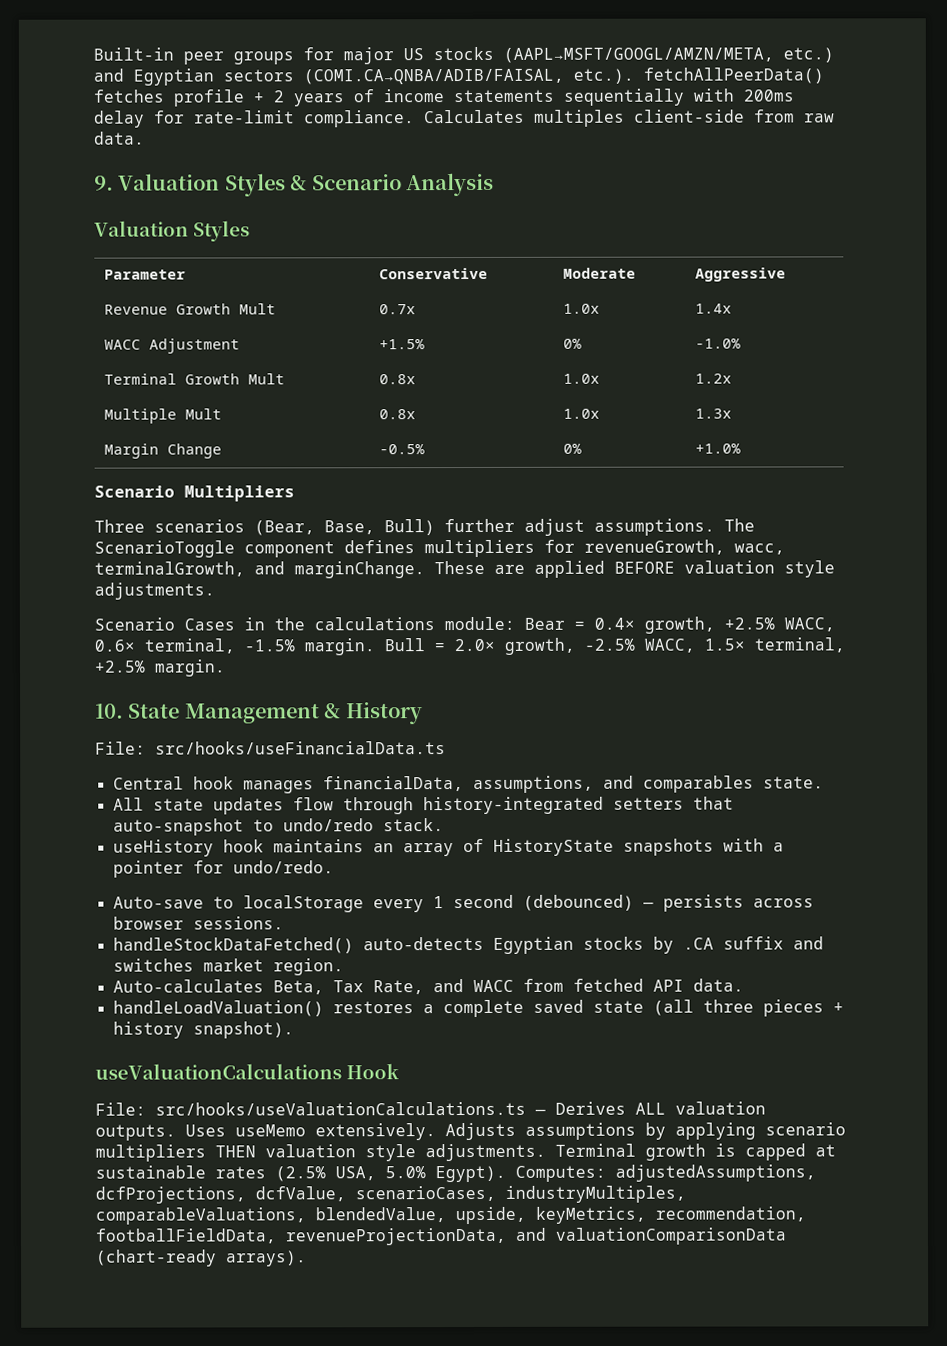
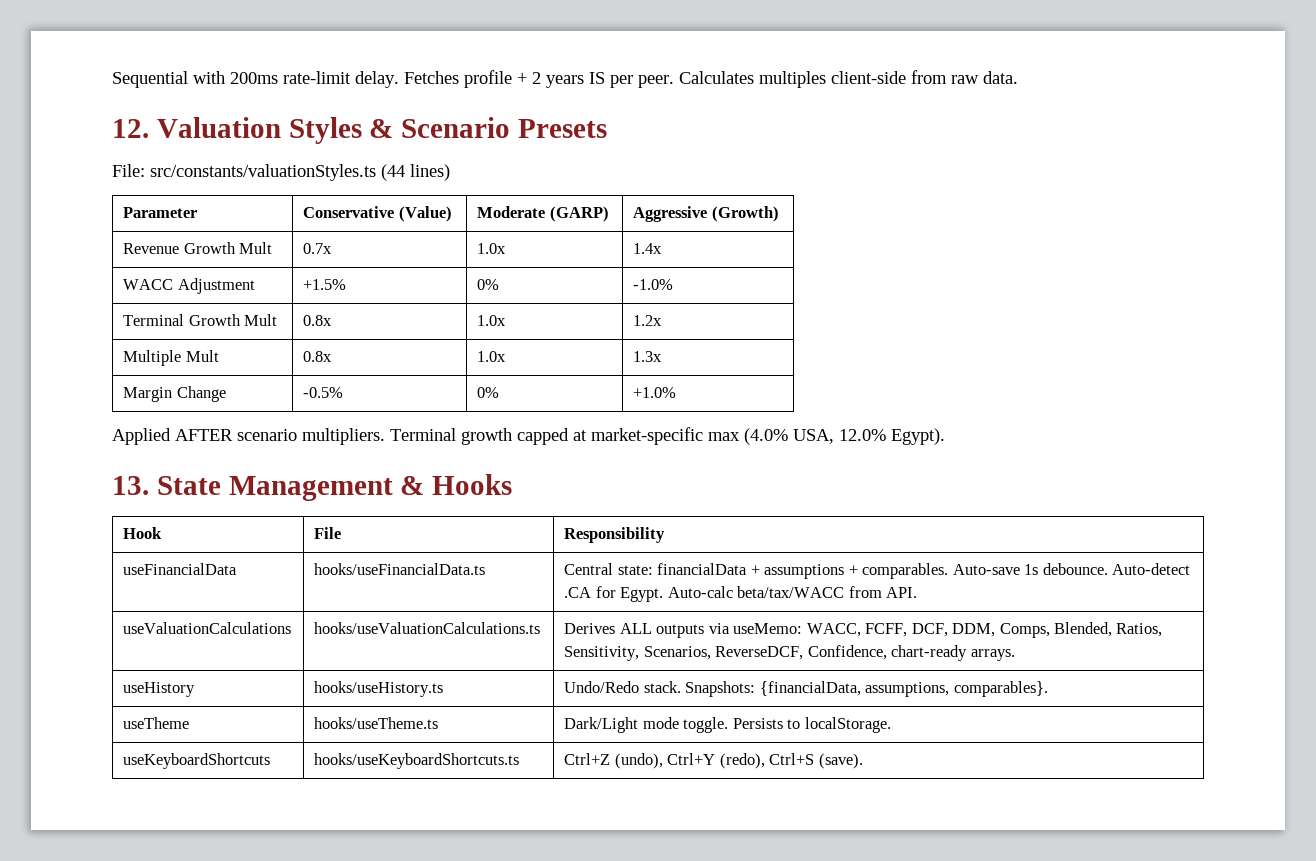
[93,46,834,65] [93,67,824,86] [93,88,795,107] [94,110,415,128] Built-in peer groups for major US stocks (AAPL→MSFT/GOOGL/AMZN/META, etc.) and Egyptian sectors (COMI.CA→QNBA/ADIB/FAISAL, etc.). fetchAllPeerData() fetches profile + 2 years of income statements sequentially with 200ms delay for rate-limit compliance. -> [112,70,674,88] Sequential with 200ms rate-limit delay. Fetches profile + 2 years IS per peer.
[94,175,114,191] 9. -> [112,119,149,138] 12.
[406,172,494,197] [94,220,250,242] Analysis // Valuation Styles -> [518,119,608,138] [112,164,450,181] Presets // File: src/constants/valuationStyles.ts (44 lines)
(488, 273) none -> [398,206,452,222] (Value)
(636, 273) none -> [549,206,609,222] (GARP)
(786, 274) none -> [711,206,779,222] (Growth)
[94,485,295,502] [94,518,755,536] [94,539,785,558] [94,560,835,579] [94,582,215,600] [94,616,835,634] [94,637,845,656] [94,659,226,677] [95,702,423,725] [95,741,446,755] [112,775,824,794] [112,796,734,815] [112,818,444,836] [112,838,784,857] [112,860,334,878] [112,894,814,913] [112,916,284,930] [112,936,824,954] [112,958,344,976] [112,978,744,995] [112,999,844,1018] [112,1021,294,1039] [95,1063,399,1080] [95,1101,766,1116] [95,1122,846,1141] [95,1143,836,1162] [95,1164,816,1183] [95,1185,686,1204] [95,1206,806,1225] [95,1227,786,1246] [96,1249,307,1267] Scenario Multipliers // Three scenarios (Bear, Base, Bull) further adjust assumptions. The ScenarioToggle component defines multipliers for revenueGrowth, wacc, terminalGrowth, and marginChange. These are applied BEFORE valuation style adjustments. // Scenario Cases in the calculations module: Bear = 0.4× growth, +2.5% WACC, 0.6× terminal, -1.5% margin. Bull = 2.0× growth, -2.5% WACC, 1.5× terminal, +2.5% margin. // 10. State Management & History // File: src/hooks/useFinancialData.ts // Central hook manages financialData, assumptions, and comparables state. // All state updates flow through history-integrated setters that auto-snapshot to undo/redo stack. // useHistory hook maintains an array of HistoryState snapshots with a pointer for undo/redo. // Auto-save to localStorage every 1 second (debounced) — persists across browser sessions. // handleStockDataFetched() auto-detects Egyptian stocks by .CA suffix and switches market region. // Auto-calculates Beta, Tax Rate, and WACC from fetched API data. // handleLoadValuation() restores a complete saved state (all three pieces + history snapshot). // useValuationCalculations Hook // File: src/hooks/useValuationCalculations.ts — Derives ALL valuation outputs. Uses useMemo extensively. Adjusts assumptions by applying scenario multipliers THEN valuation style adjustments. Terminal growth is capped at sustainable rates (2.5% USA, 5.0% Egypt). Computes: adjustedAssumptions, dcfProjections, dcfValue, scenarioCases, industryMultiples, comparableValuations, blendedValue, upside, keyMetrics, recommendation, footballFieldData, revenueProjectionData, and valuationComparisonData (chart-ready arrays). -> [112,427,945,445] [112,474,513,501] [123,527,163,539] [314,527,342,539] [564,527,666,543] [123,563,238,575] [314,563,486,575] [564,563,1191,579] [564,586,918,602] [123,622,292,634] [314,622,541,634] [564,622,1163,638] [564,645,1015,661] [123,682,196,697] [314,681,444,697] [564,681,1048,697] [123,717,190,729] [314,717,439,729] [564,717,891,733] [123,753,271,769] [314,753,520,769] [564,753,863,769] Applied AFTER scenario multipliers. Terminal growth capped at market-specific max (4.0% USA, 12.0% Egypt). // 13. State Management & Hooks // Hook | File | Responsibility // useFinancialData | hooks/useFinancialData.ts | Central state: financialData + assumptions + comparables. Auto-save 1s debounce. Auto-detect .CA for Egypt. Auto-calc beta/tax/WACC from API. // useValuationCalculations | hooks/useValuationCalculations.ts | Derives ALL outputs via useMemo: WACC, FCFF, DCF, DDM, Comps, Blended, Ratios, Sensitivity, Scenarios, ReverseDCF, Confidence, chart-ready arrays. // useHistory | hooks/useHistory.ts | Undo/Redo stack. Snapshots: {financialData, assumptions, comparables}. // useTheme | hooks/useTheme.ts | Dark/Light mode toggle. Persists to localStorage. // useKeyboardShortcuts | hooks/useKeyboardShortcuts.ts | Ctrl+Z (undo), Ctrl+Y (redo), Ctrl+S (save).

